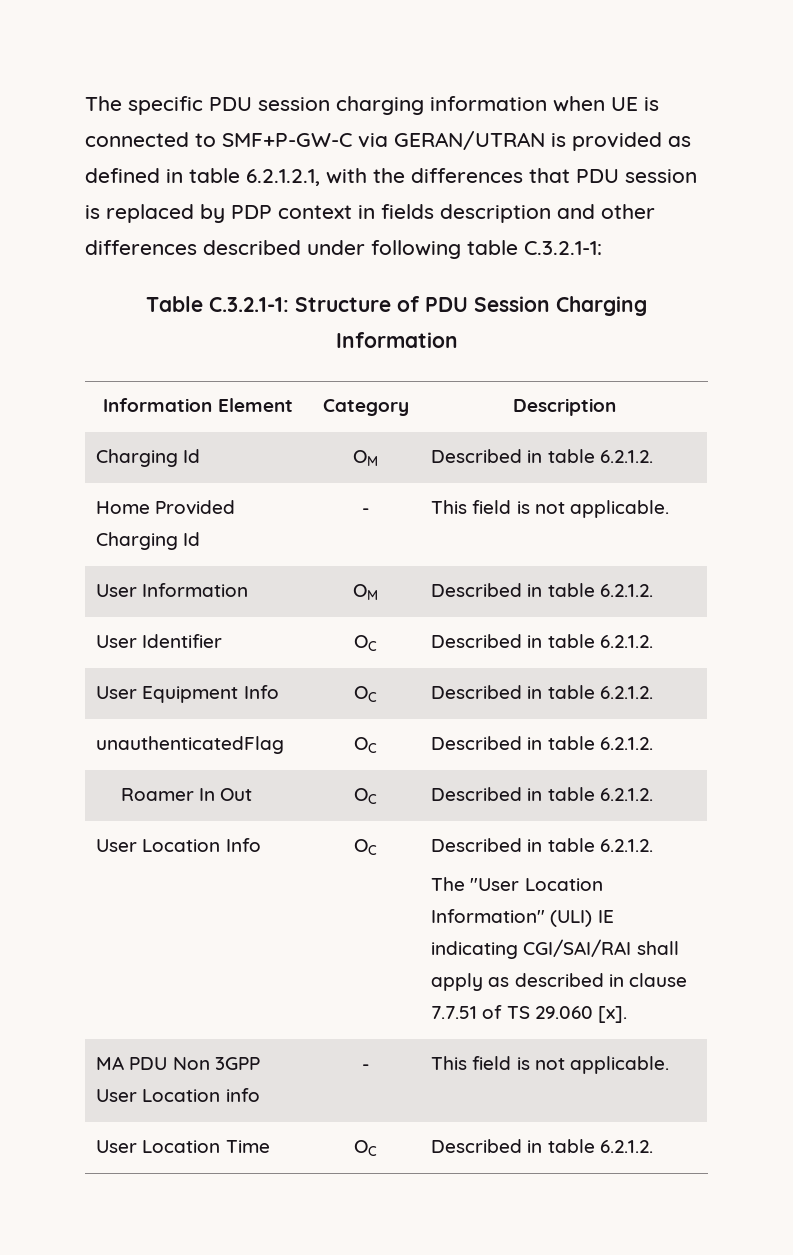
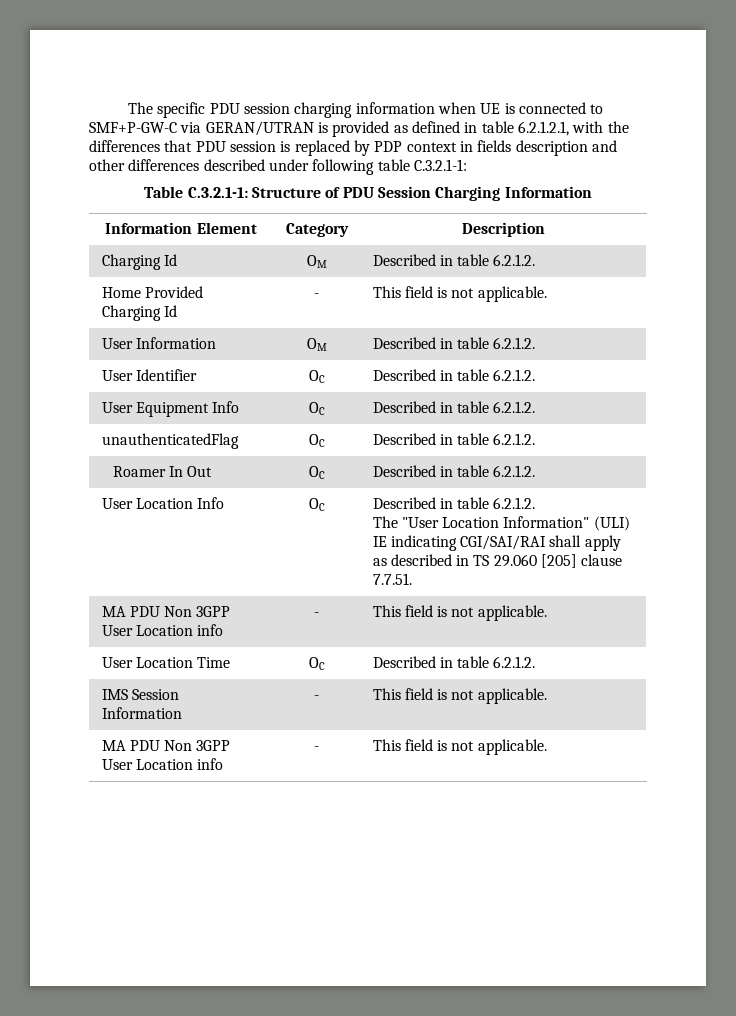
[628,973,687,987] [431,1005,627,1023] clause 7.7.51 of TS 29.060 [x]. -> [473,554,623,568] [372,573,412,585] TS 29.060 [205] clause 7.7.51.
(653, 1146) none -> [101,689,179,700] [101,707,182,719] [314,695,319,700] [372,688,547,704] [101,740,231,751] [101,758,224,770] [314,746,319,751] [372,739,547,755] // IMS Session Information | - | This field is not applicable. // MA PDU Non 3GPP User Location info | - | This field is not applicable.

